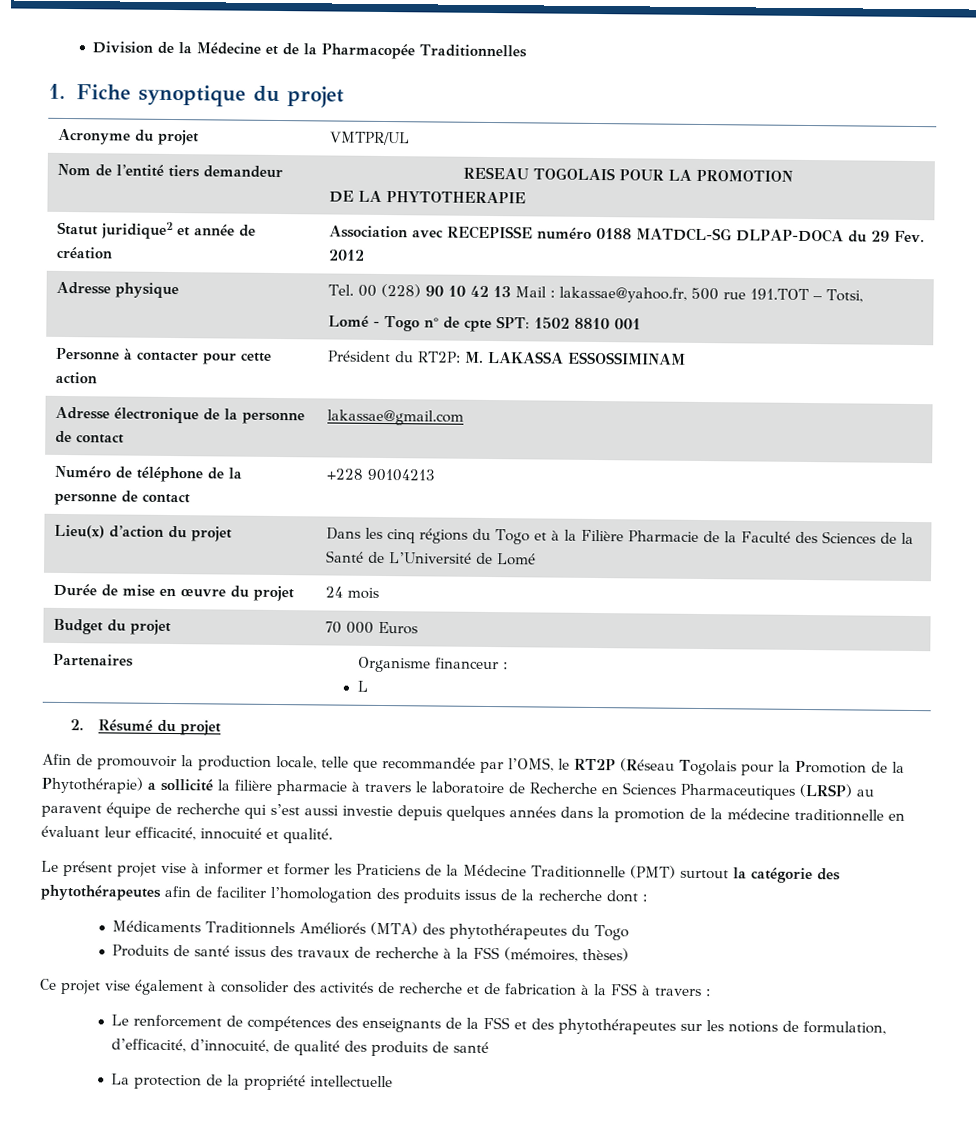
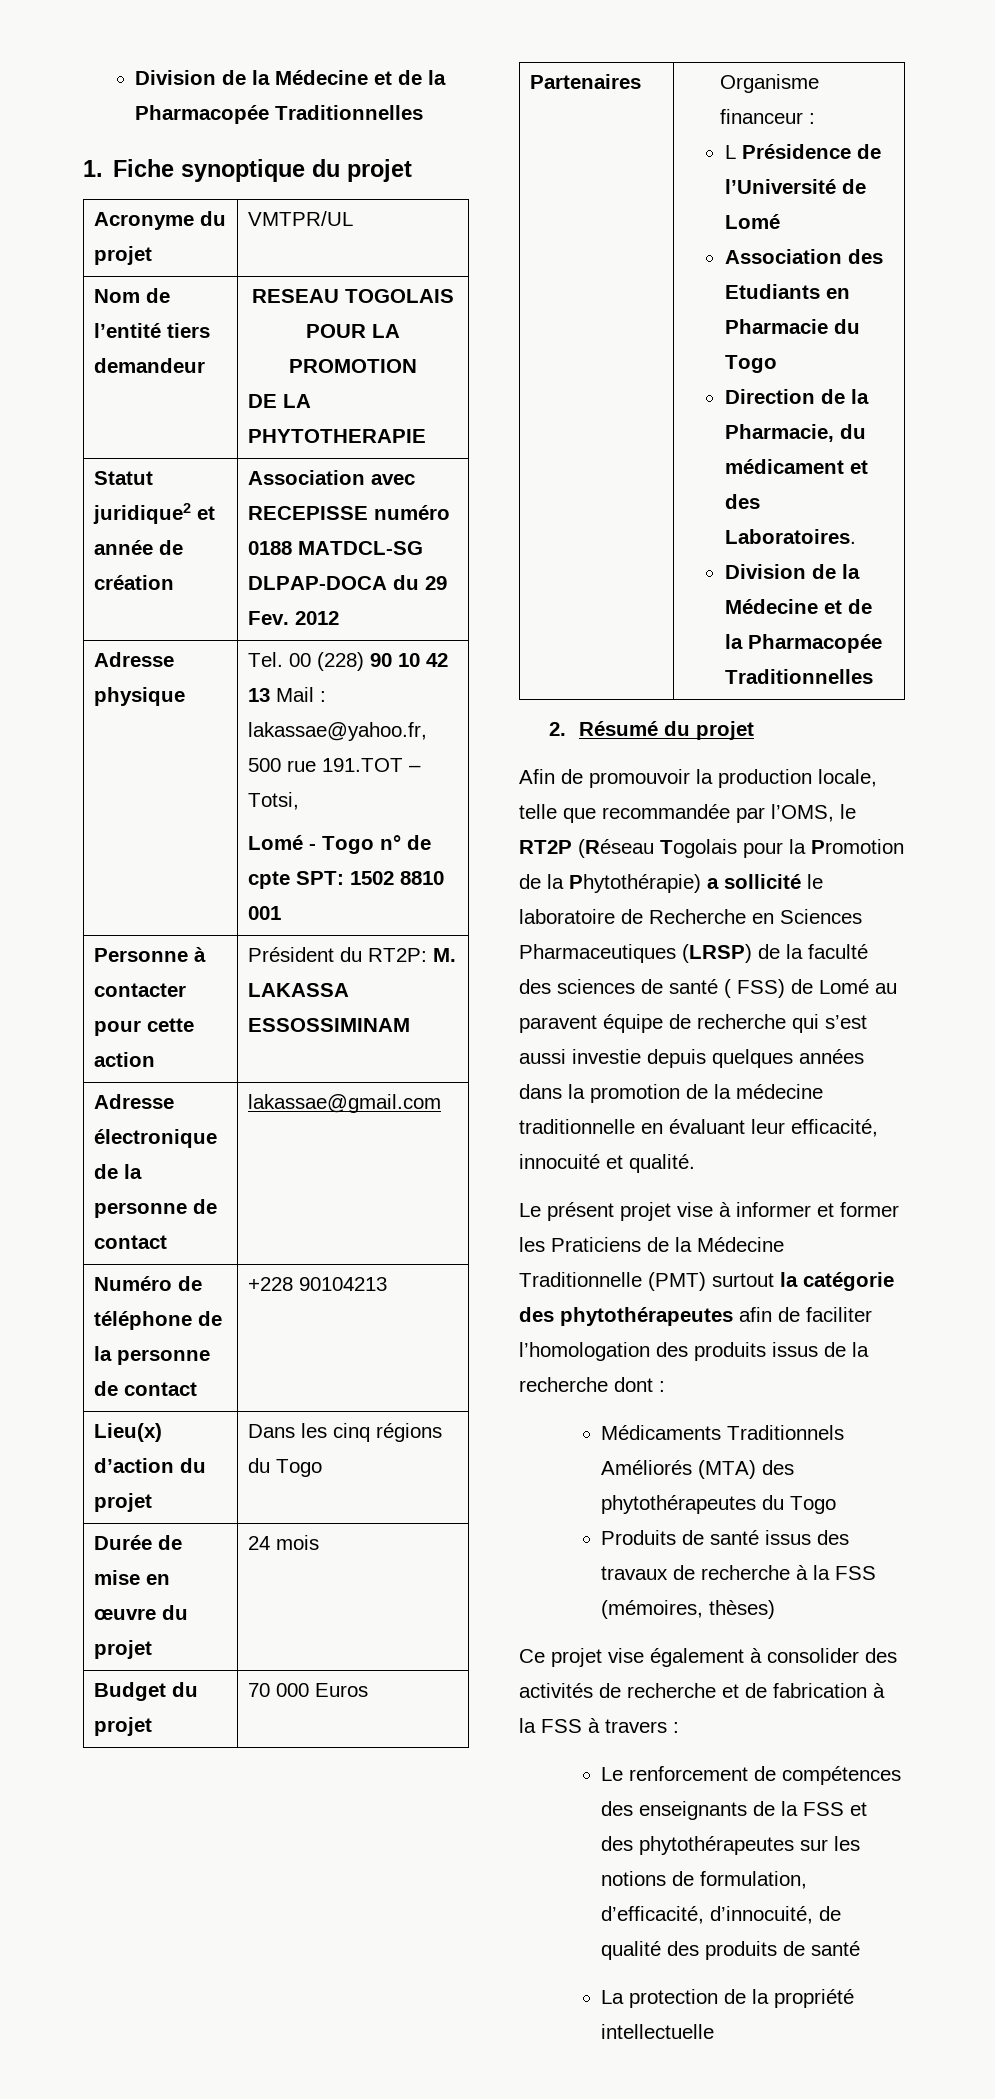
[533,529,914,545] [325,550,536,566] et à la Filière Pharmacie de la Faculté des Sciences de la Santé de L’Université de Lomé -> (323, 1468) none
(368, 686) none -> [741,144,881,159] [724,179,866,194] [724,214,780,229] [724,249,883,264] [724,284,850,299] [724,319,860,334] [724,355,777,373] [724,389,869,404] [724,424,866,442] [724,459,868,474] [724,494,760,509] [724,529,856,544] [724,564,860,579] [724,599,872,614] [724,634,882,653] [724,669,873,684] Présidence de l’Université de Lomé // Association des Etudiants en Pharmacie du Togo // Direction de la Pharmacie, du médicament et des Laboratoires. // Division de la Médecine et de la Pharmacopée Traditionnelles
[217,779,412,796] la filière pharmacie à travers -> (801, 881) none
(853, 790) none -> [758,944,868,959] [519,979,869,998] de la faculté des sciences de santé ( FSS) de Lomé

